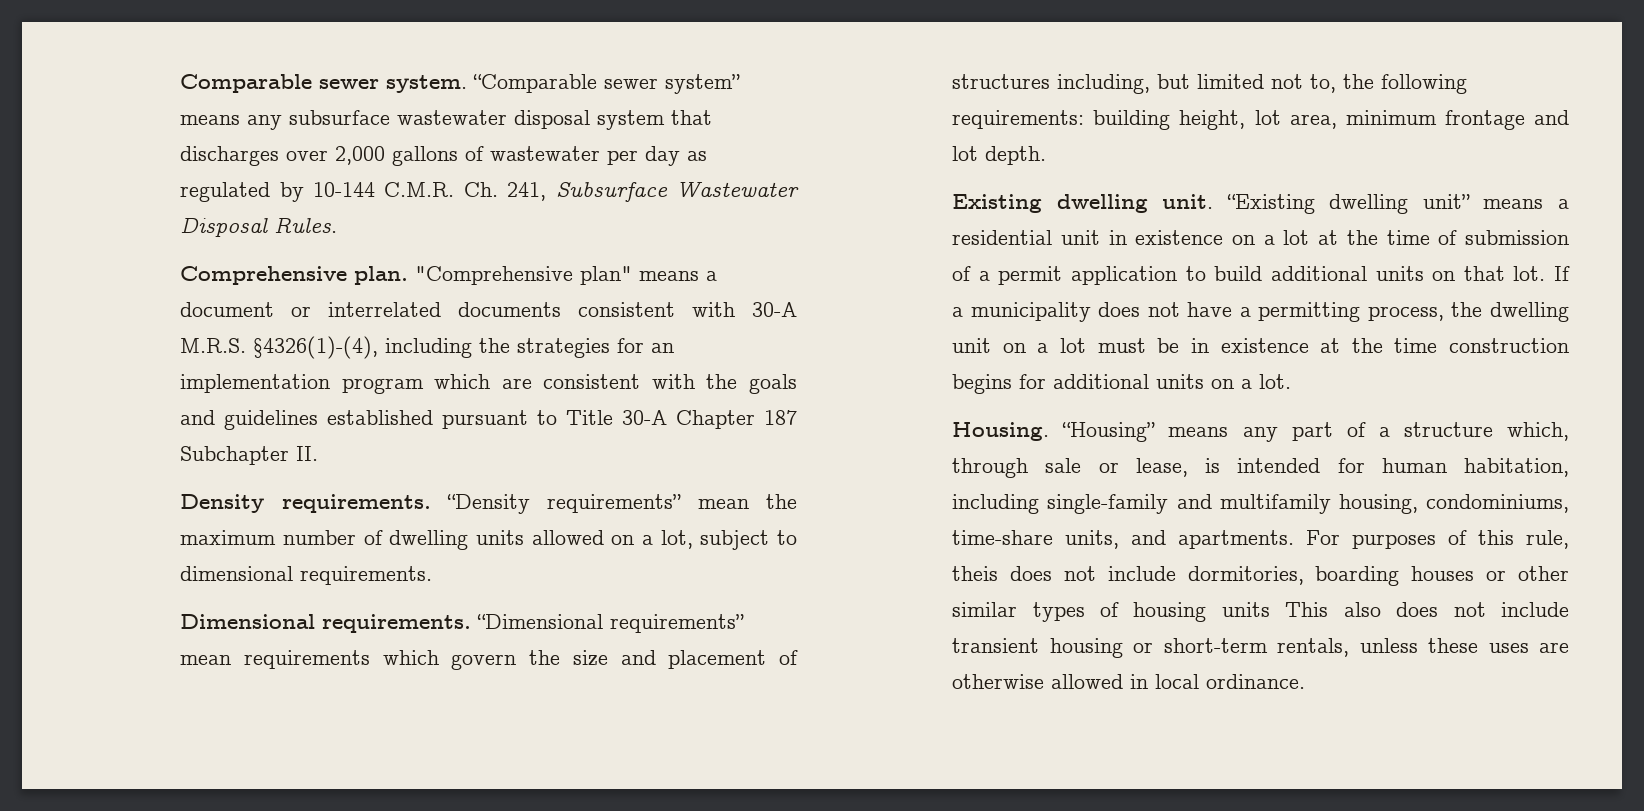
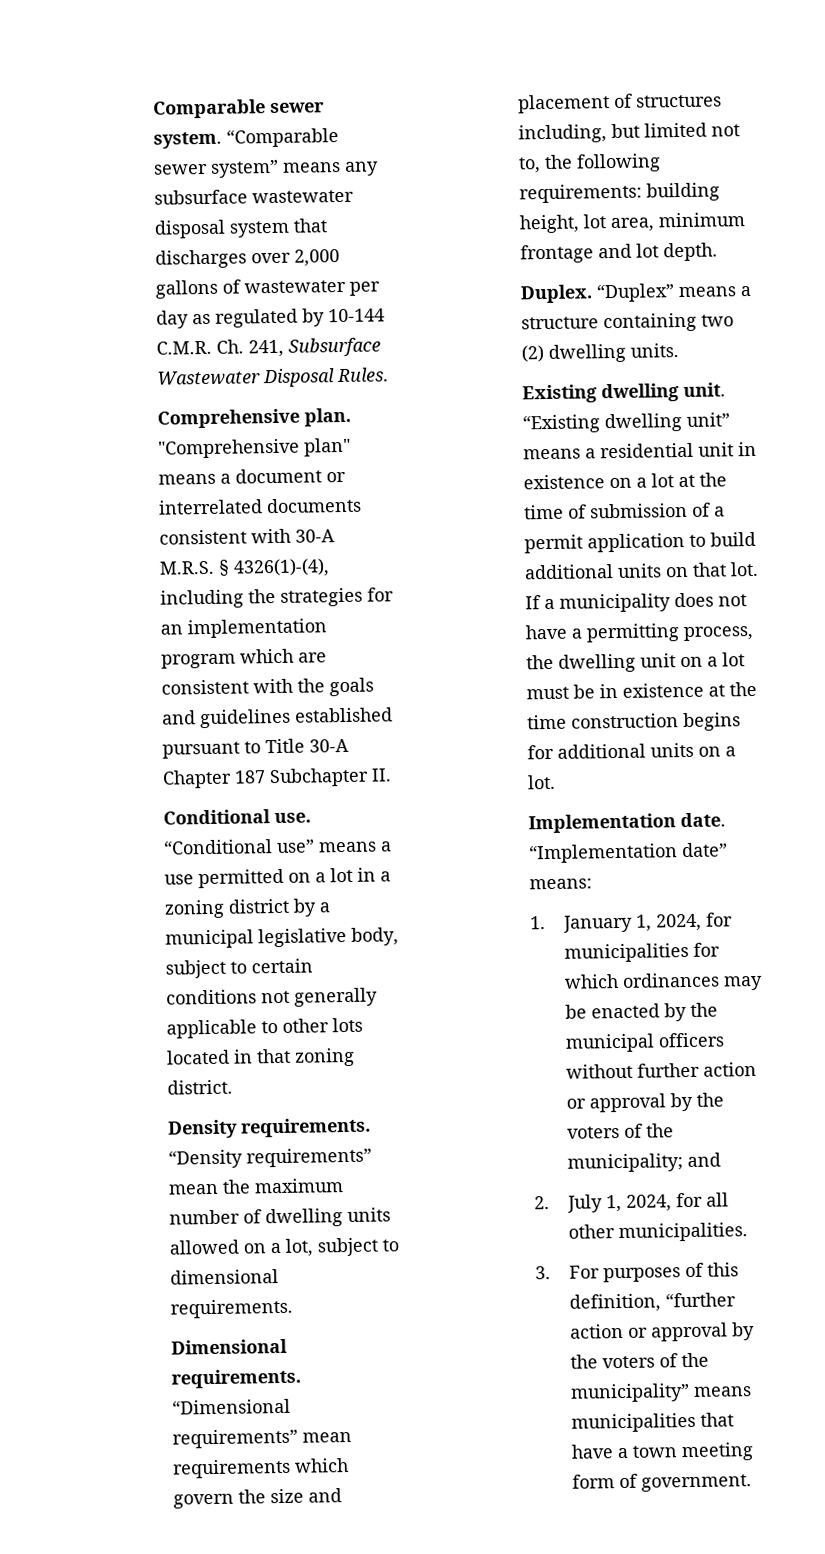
[253,336,379,359] §4326(1)-(4), -> [218,558,331,578] § 4326(1)-(4),
(319, 453) none -> [163,809,312,825] [163,839,393,855] [164,867,392,889] [164,898,331,919] [165,927,400,949] [165,958,314,979] [166,987,379,1007] [166,1017,364,1039] [166,1047,356,1067] [167,1079,234,1095] // Conditional use. “Conditional use” means a use permitted on a lot in a zoning district by a municipal legislative body, subject to certain conditions not generally applicable to other lots located in that zoning district.
(1047, 155) none -> [520,283,752,304] [521,312,735,333] [521,343,680,363] // Duplex. “Duplex” means a structure containing two (2) dwelling units.
[952,422,1569,442] [952,458,1569,478] [952,494,1569,514] [952,530,1569,549] [952,566,1569,586] [952,602,1569,622] [952,638,1569,658] [952,674,1306,689] Housing. “Housing” means any part of a structure which, through sale or lease, is intended for human habitation, including single-family and multifamily housing, condominiums, time-share units, and apartments. For purposes of this rule, theis does not include dormitories, boarding houses or other similar types of housing units This also does not include transient housing or short-term rentals, unless these uses are otherwise allowed in local ordinance. -> [528,812,727,834] [529,842,729,864] [529,878,593,890] [530,912,733,933] [563,942,720,963] [563,972,763,991] [564,1002,718,1022] [564,1032,724,1053] [565,1061,757,1079] [565,1092,724,1113] [566,1123,674,1139] [566,1152,721,1173] [534,1192,729,1213] [567,1222,748,1243] [535,1262,739,1283] [568,1292,736,1313] [569,1322,755,1342] [569,1352,709,1369] [569,1383,752,1403] [570,1412,734,1433] [570,1442,754,1462] [571,1473,752,1492] Implementation date. “Implementation date” means: // 1. January 1, 2024, for municipalities for which ordinances may be enacted by the municipal officers without further action or approval by the voters of the municipality; and // 2. July 1, 2024, for all other municipalities. // 3. For purposes of this definition, “further action or approval by the voters of the municipality” means municipalities that have a town meeting form of government.

